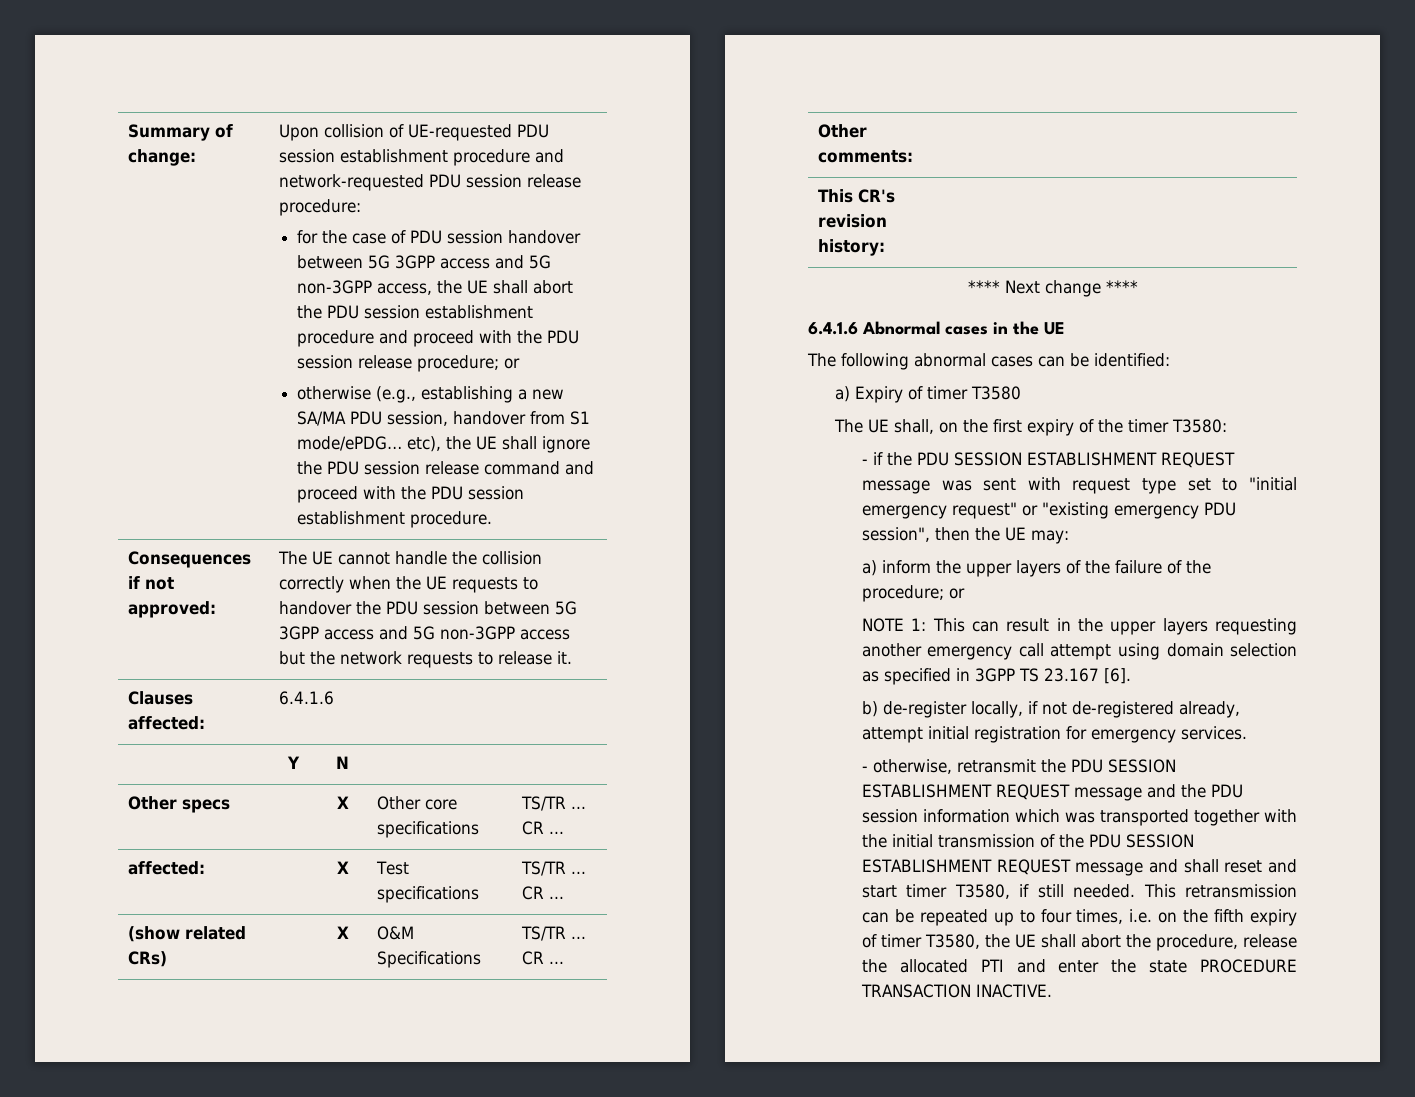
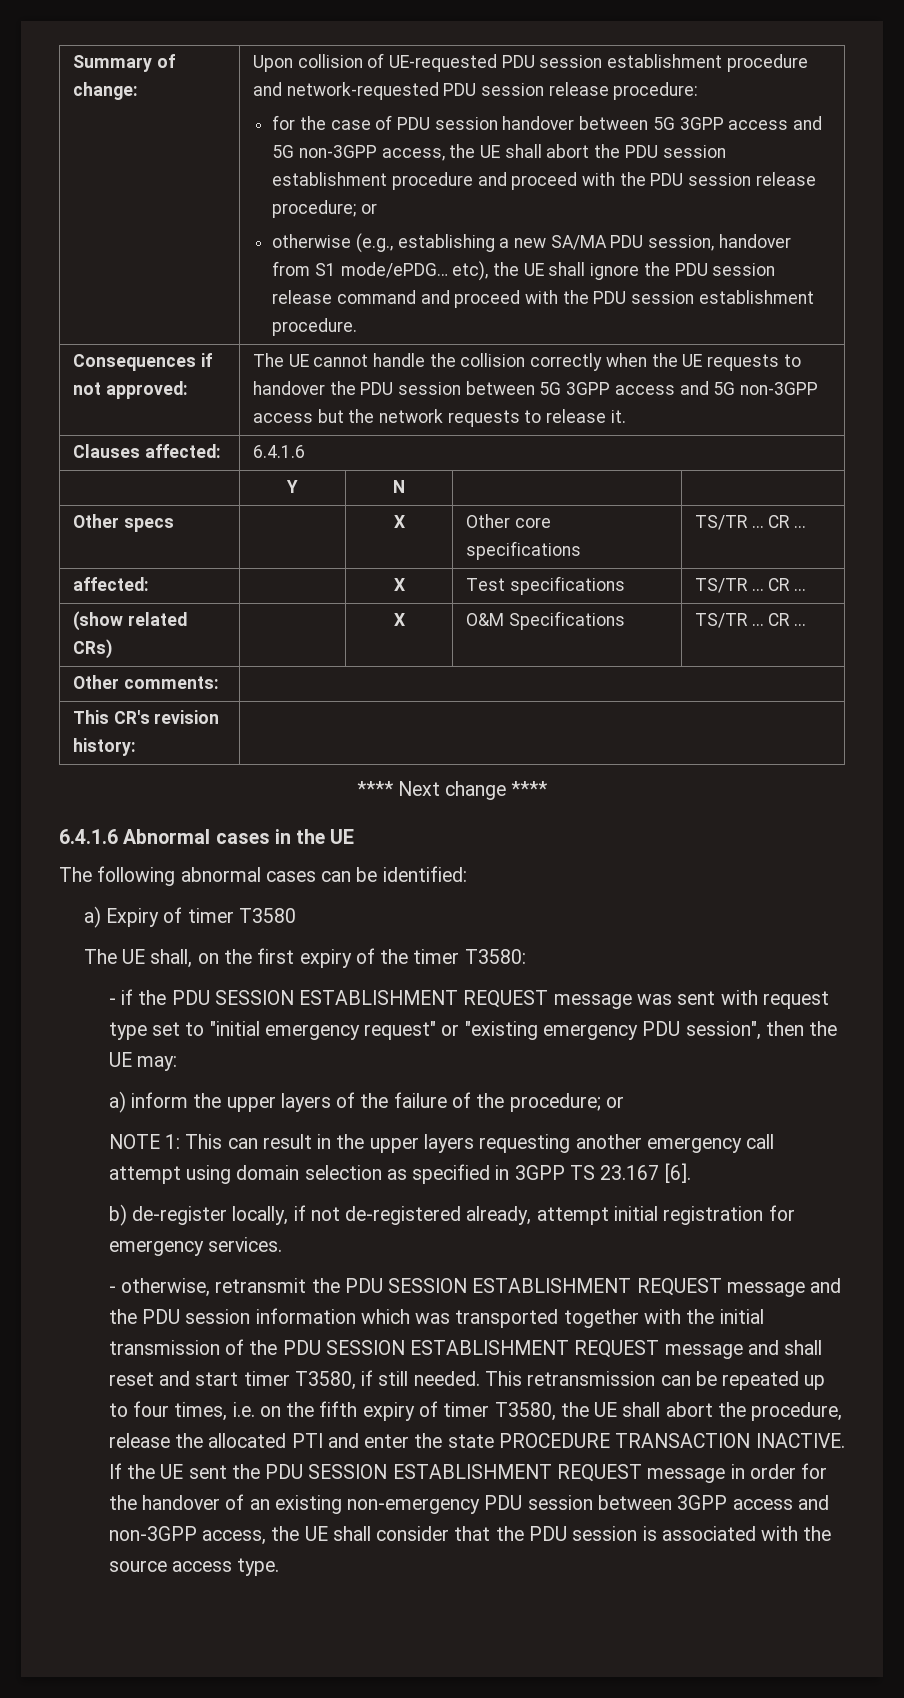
(1052, 991) none -> [108,1463,828,1483] [108,1494,829,1514] [108,1526,832,1545] [108,1558,280,1576] If the UE sent the PDU SESSION ESTABLISHMENT REQUEST message in order for the handover of an existing non-emergency PDU session between 3GPP access and non-3GPP access, the UE shall consider that the PDU session is associated with the source access type.

